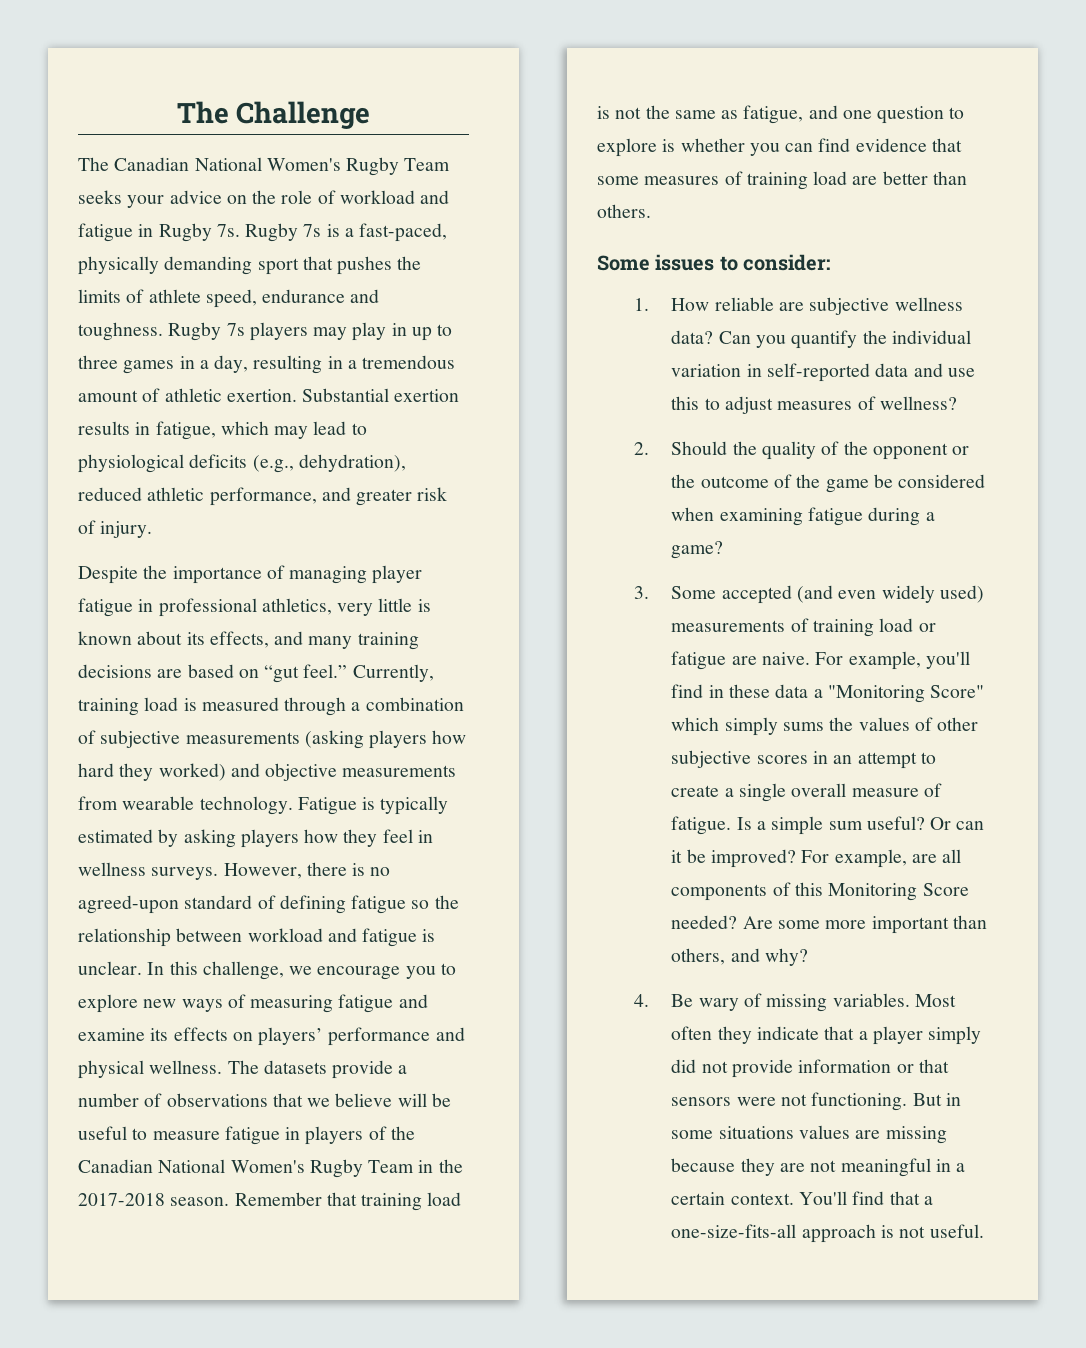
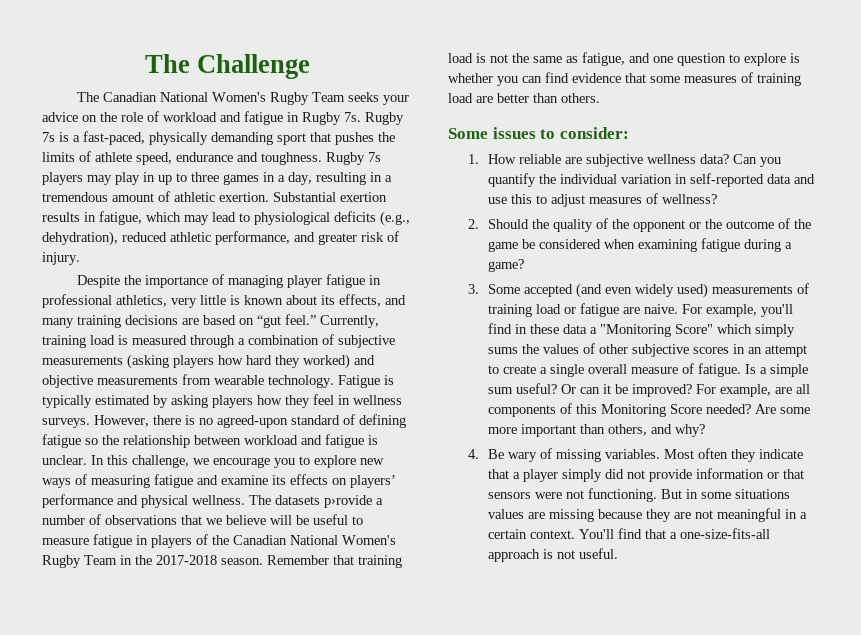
[332,1060,394,1079] provide -> [324,495,372,508] p›rovide

